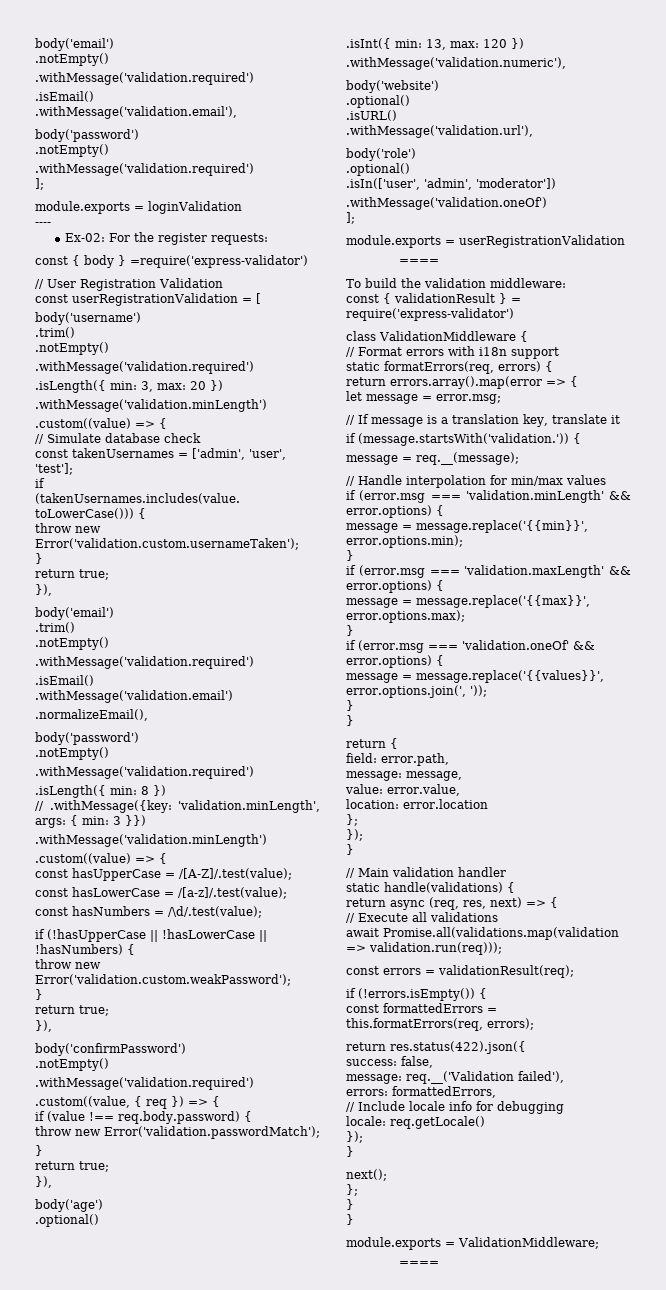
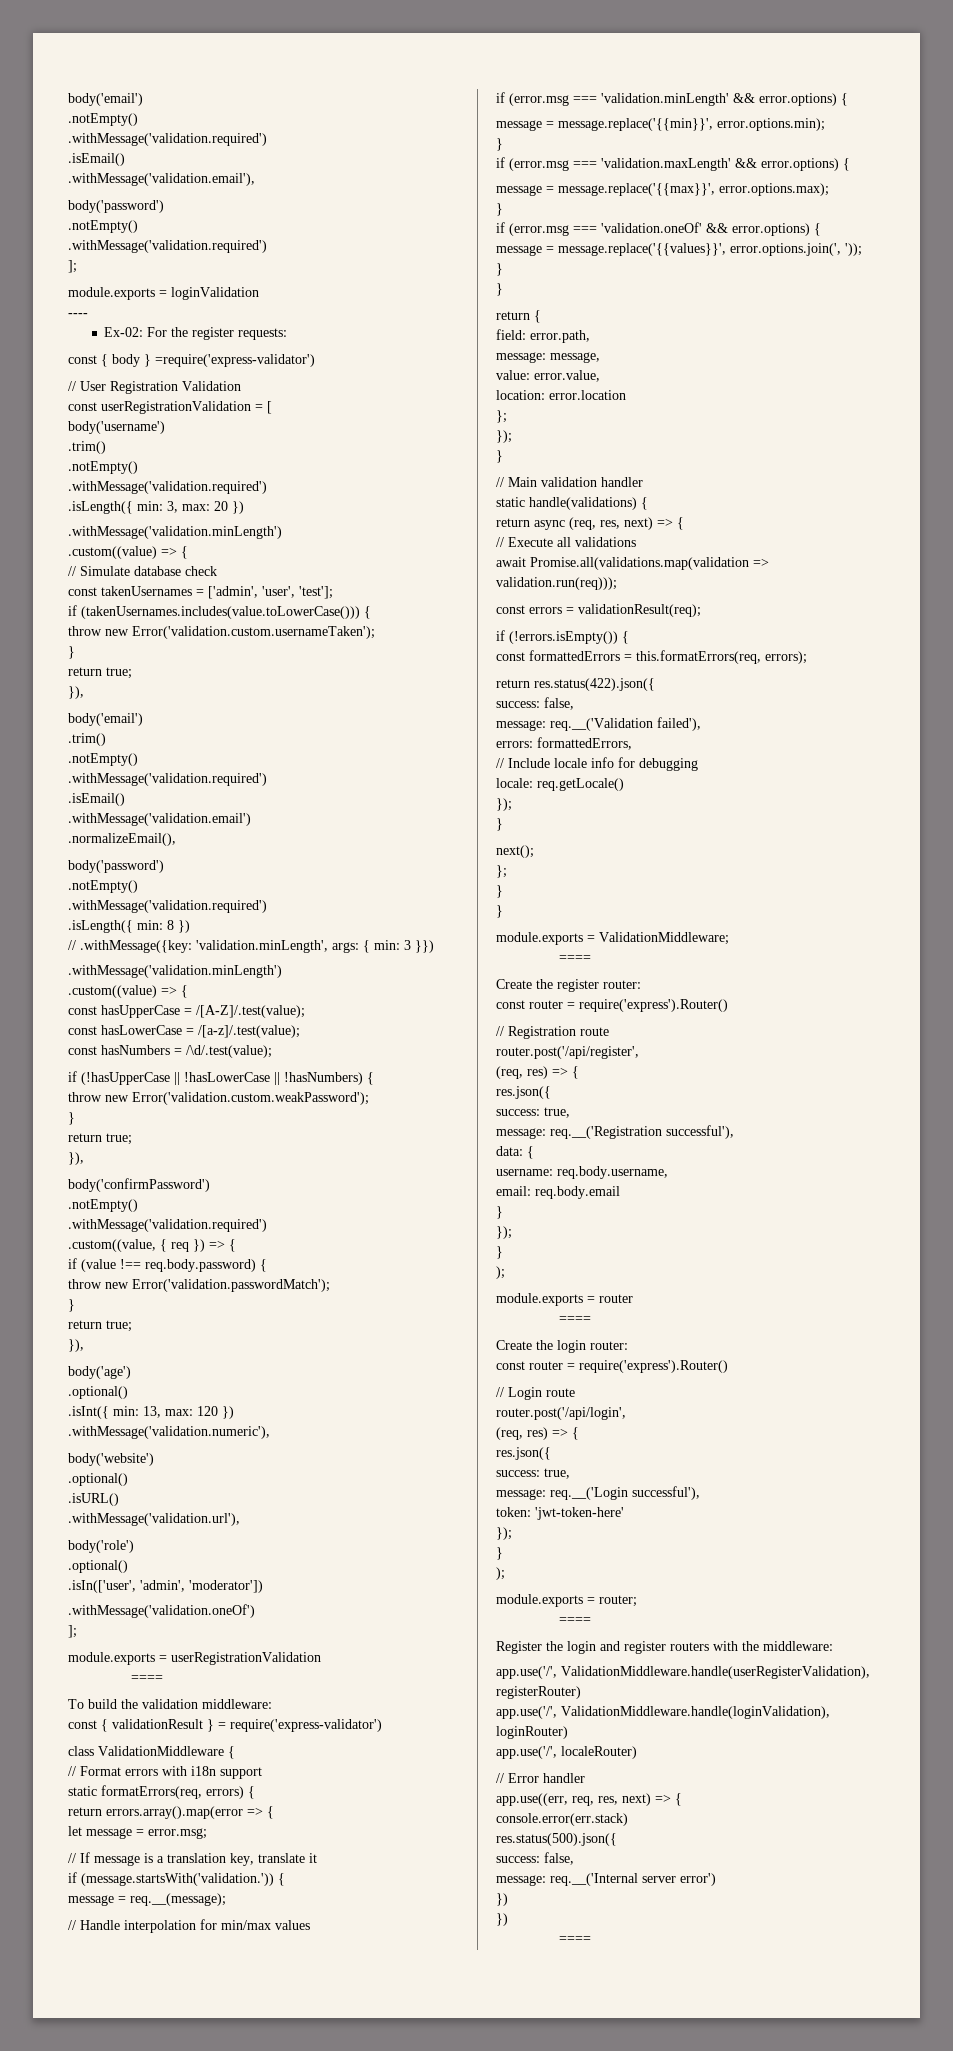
(439, 1263) none -> [496,979,641,992] [496,999,728,1012] [496,1026,609,1039] [496,1046,639,1059] [496,1066,579,1079] [496,1086,551,1099] [496,1107,570,1118] [496,1125,734,1139] [496,1146,534,1159] [496,1166,668,1179] [496,1186,620,1199] [496,1206,503,1219] [496,1226,512,1239] [496,1246,503,1259] [496,1266,505,1279] [496,1293,633,1306] [558,1316,591,1323] [496,1340,628,1353] [496,1360,728,1373] [496,1387,575,1400] [496,1407,626,1420] [496,1427,579,1440] [496,1447,551,1460] [496,1468,570,1479] [496,1486,700,1500] [496,1507,624,1520] [496,1527,512,1540] [496,1547,503,1560] [496,1567,505,1580] [496,1594,637,1607] [558,1617,591,1624] [496,1641,833,1654] [496,1666,870,1679] [496,1686,581,1699] [496,1706,830,1719] [496,1726,568,1739] [496,1746,637,1759] [496,1773,585,1783] [496,1793,682,1806] [496,1813,628,1826] [496,1833,617,1846] [496,1852,574,1865] [496,1873,716,1886] [496,1893,508,1906] [496,1913,508,1926] [558,1936,591,1943] // Create the register router: // const router = require('express').Router() // // Registration route // router.post('/api/register', // (req, res) => { // res.json({ // success: true, // message: req.__('Registration successful'), // data: { // username: req.body.username, // email: req.body.email // } // }); // } // ); // module.exports = router // ==== // Create the login router: // const router = require('express').Router() // // Login route // router.post('/api/login', // (req, res) => { // res.json({ // success: true, // message: req.__('Login successful'), // token: 'jwt-token-here' // }); // } // ); // module.exports = router; // ==== // Register the login and register routers with the middleware: // app.use('/', ValidationMiddleware.handle(userRegisterValidation), registerRouter) // app.use('/', ValidationMiddleware.handle(loginValidation), loginRouter) // app.use('/', localeRouter) // // Error handler // app.use((err, req, res, next) => { // console.error(err.stack) // res.status(500).json({ // success: false, // message: req.__('Internal server error') // }) // }) // ====

